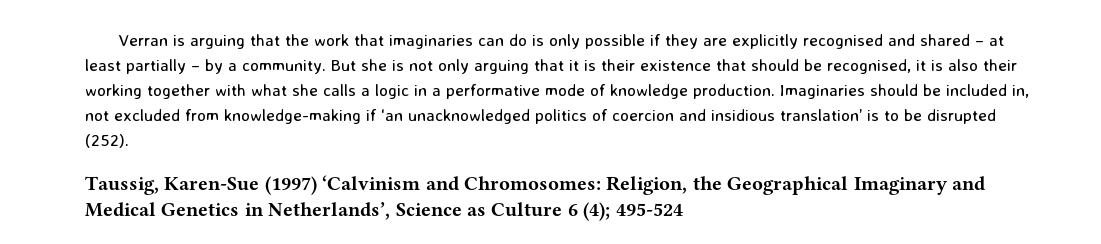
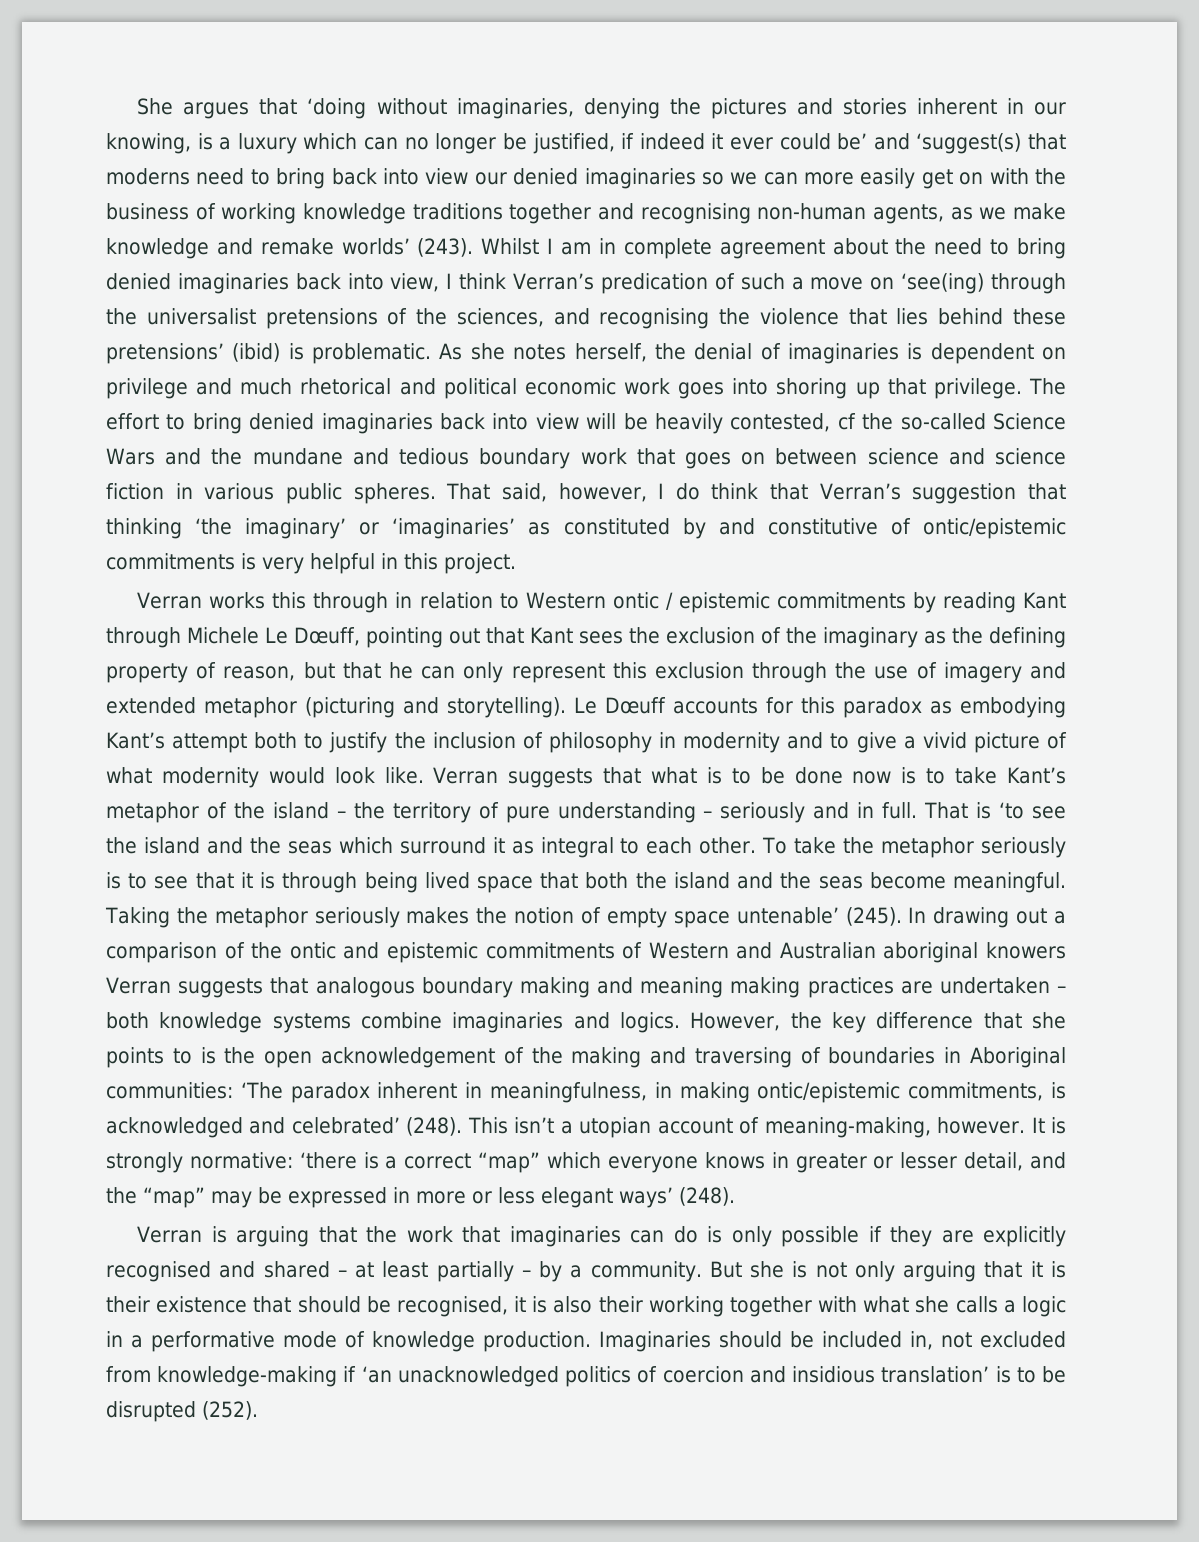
(119, 40) none -> [137,98,1066,119] [106,133,1066,154] [106,168,1067,189] [106,203,1067,224] [106,238,1066,259] [106,273,1066,294] [106,308,1066,329] [106,343,1066,364] [106,378,1066,399] [106,413,1066,434] [106,448,1067,469] [106,483,1066,504] [106,518,1066,539] [106,553,516,574] [137,592,1066,613] [106,627,1066,648] [106,662,1066,683] [106,697,1066,718] [106,732,1067,753] [106,767,1067,788] [106,802,1067,823] [106,837,1067,858] [106,872,1066,893] [105,907,1066,928] [106,942,1066,963] [106,977,1067,998] [106,1012,1066,1033] [106,1047,1067,1068] [106,1082,1067,1103] [106,1117,1066,1138] [106,1152,1066,1173] [106,1187,735,1208] She argues that ‘doing without imaginaries, denying the pictures and stories inherent in our knowing, is a luxury which can no longer be justified, if indeed it ever could be’ and ‘suggest(s) that moderns need to bring back into view our denied imaginaries so we can more easily get on with the business of working knowledge traditions together and recognising non-human agents, as we make knowledge and remake worlds’ (243). Whilst I am in complete agreement about the need to bring denied imaginaries back into view, I think Verran’s predication of such a move on ‘see(ing) through the universalist pretensions of the sciences, and recognising the violence that lies behind these pretensions’ (ibid) is problematic. As she notes herself, the denial of imaginaries is dependent on privilege and much rhetorical and political economic work goes into shoring up that privilege. The effort to bring denied imaginaries back into view will be heavily contested, cf the so-called Science Wars and the mundane and tedious boundary work that goes on between science and science fiction in various public spheres. That said, however, I do think that Verran’s suggestion that thinking ‘the imaginary’ or ‘imaginaries’ as constituted by and constitutive of ontic/epistemic commitments is very helpful in this project. // Verran works this through in relation to Western ontic / epistemic commitments by reading Kant through Michele Le Dœuff, pointing out that Kant sees the exclusion of the imaginary as the defining property of reason, but that he can only represent this exclusion through the use of imagery and extended metaphor (picturing and storytelling). Le Dœuff accounts for this paradox as embodying Kant’s attempt both to justify the inclusion of philosophy in modernity and to give a vivid picture of what modernity would look like. Verran suggests that what is to be done now is to take Kant’s metaphor of the island – the territory of pure understanding – seriously and in full. That is ‘to see the island and the seas which surround it as integral to each other. To take the metaphor seriously is to see that it is through being lived space that both the island and the seas become meaningful. Taking the metaphor seriously makes the notion of empty space untenable’ (245). In drawing out a comparison of the ontic and epistemic commitments of Western and Australian aboriginal knowers Verran suggests that analogous boundary making and meaning making practices are undertaken – both knowledge systems combine imaginaries and logics. However, the key difference that she points to is the open acknowledgement of the making and traversing of boundaries in Aboriginal communities: ‘The paradox inherent in meaningfulness, in making ontic/epistemic commitments, is acknowledged and celebrated’ (248). This isn’t a utopian account of meaning-making, however. It is strongly normative: ‘there is a correct “map” which everyone knows in greater or lesser detail, and the “map” may be expressed in more or less elegant ways’ (248). //
[85,175,985,195] [85,202,683,221] // Taussig, Karen-Sue (1997) ‘Calvinism and Chromosomes: Religion, the Geographical Imaginary and Medical Genetics in Netherlands’, Science as Culture 6 (4); 495-524 -> (258, 1410) none

